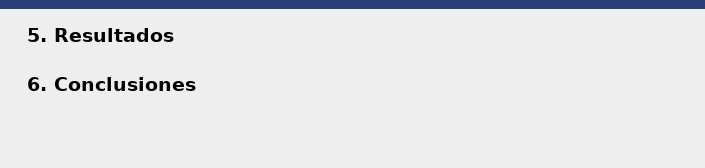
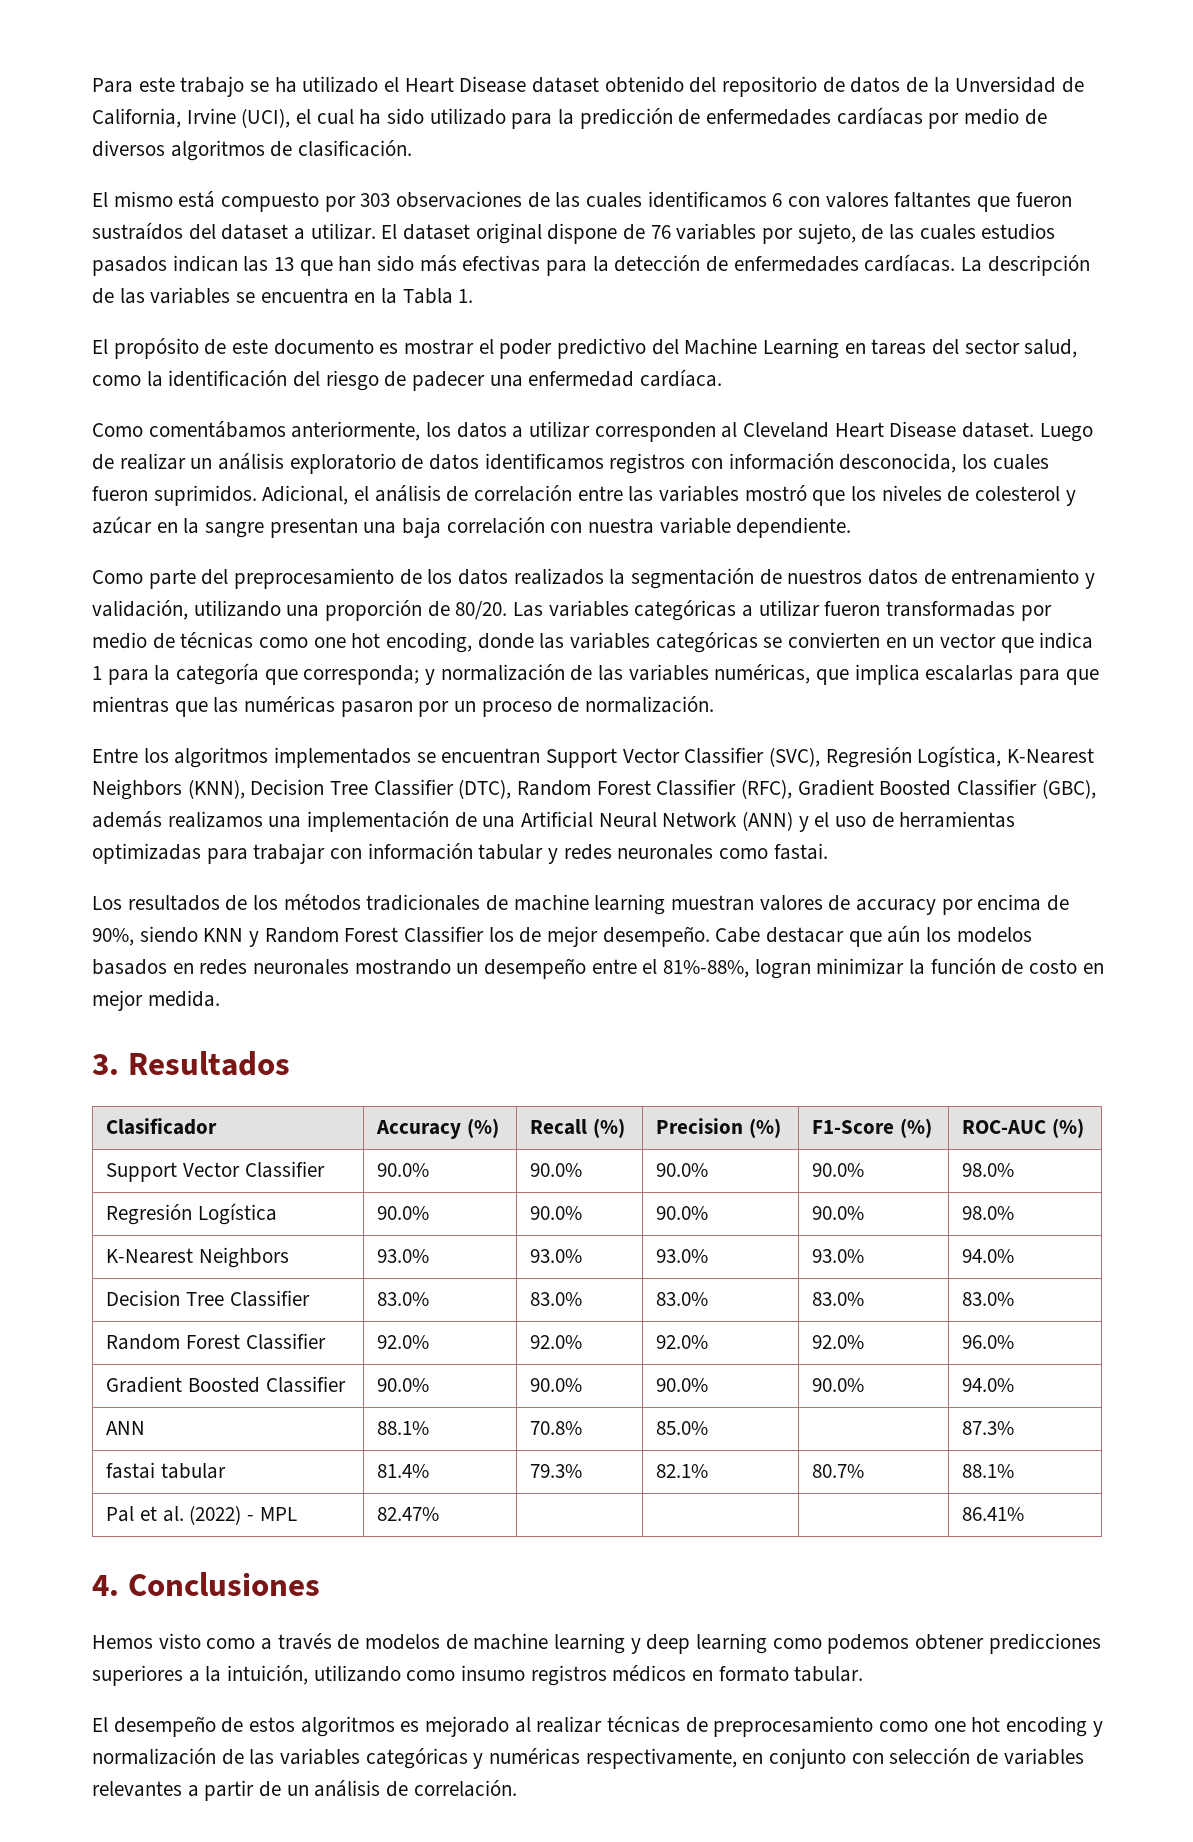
[27,28,174,42] [27,77,196,91] 5. Resultados // 6. Conclusiones -> [92,76,1085,97] [92,107,1047,129] [92,140,413,161] [92,191,1072,212] [92,222,1056,244] [92,254,1090,276] [92,287,474,304] [92,338,1078,359] [92,369,723,391] [92,421,1093,442] [92,453,1049,474] [92,485,1076,506] [92,516,852,538] [92,568,1096,589] [92,600,1052,621] [92,632,1094,653] [92,663,1099,685] [92,696,715,717] [92,746,1095,768] [92,779,1096,800] [92,811,1016,832] [92,843,828,864] [92,894,1070,915] [92,925,1032,947] [92,958,1104,979] [92,990,220,1011] [92,1051,290,1076] [106,1118,218,1135] [376,1118,499,1139] [530,1118,625,1138] [656,1118,781,1138] [812,1118,932,1138] [962,1118,1084,1138] [106,1161,325,1182] [377,1163,430,1177] [530,1163,583,1177] [656,1163,709,1177] [812,1163,865,1177] [962,1163,1015,1177] [106,1203,277,1225] [377,1206,430,1220] [530,1206,583,1220] [656,1206,709,1220] [812,1206,865,1220] [962,1206,1015,1220] [106,1247,289,1268] [377,1249,430,1263] [530,1249,583,1263] [656,1249,709,1263] [812,1249,865,1263] [962,1249,1015,1263] [106,1290,310,1307] [377,1292,430,1306] [530,1292,583,1306] [656,1292,709,1306] [812,1292,865,1306] [962,1292,1015,1306] [106,1333,326,1350] [377,1335,430,1349] [530,1335,583,1349] [656,1335,709,1349] [812,1335,865,1349] [962,1335,1015,1349] [106,1376,346,1393] [377,1378,430,1392] [530,1378,583,1392] [656,1378,709,1392] [812,1378,865,1392] [962,1378,1015,1392] [106,1421,146,1435] [377,1421,430,1435] [530,1421,583,1435] [656,1421,709,1435] [962,1421,1015,1435] [106,1462,226,1479] [377,1464,430,1478] [530,1464,583,1478] [656,1464,709,1478] [812,1464,865,1478] [962,1464,1015,1478] [106,1505,297,1525] [377,1507,440,1521] [962,1507,1025,1521] [92,1572,320,1596] [92,1633,1101,1654] [92,1665,864,1686] [92,1716,1103,1737] [92,1748,1084,1769] [92,1780,517,1801] Para este trabajo se ha utilizado el Heart Disease dataset obtenido del repositorio de datos de la Unversidad de California, Irvine (UCI), el cual ha sido utilizado para la predicción de enfermedades cardíacas por medio de diversos algoritmos de clasificación. // El mismo está compuesto por 303 observaciones de las cuales identificamos 6 con valores faltantes que fueron sustraídos del dataset a utilizar. El dataset original dispone de 76 variables por sujeto, de las cuales estudios pasados indican las 13 que han sido más efectivas para la detección de enfermedades cardíacas. La descripción de las variables se encuentra en la Tabla 1. // El propósito de este documento es mostrar el poder predictivo del Machine Learning en tareas del sector salud, como la identificación del riesgo de padecer una enfermedad cardíaca. // Como comentábamos anteriormente, los datos a utilizar corresponden al Cleveland Heart Disease dataset. Luego de realizar un análisis exploratorio de datos identificamos registros con información desconocida, los cuales fueron suprimidos. Adicional, el análisis de correlación entre las variables mostró que los niveles de colesterol y azúcar en la sangre presentan una baja correlación con nuestra variable dependiente. // Como parte del preprocesamiento de los datos realizados la segmentación de nuestros datos de entrenamiento y validación, utilizando una proporción de 80/20. Las variables categóricas a utilizar fueron transformadas por medio de técnicas como one hot encoding, donde las variables categóricas se convierten en un vector que indica 1 para la categoría que corresponda; y normalización de las variables numéricas, que implica escalarlas para que mientras que las numéricas pasaron por un proceso de normalización. // Entre los algoritmos implementados se encuentran Support Vector Classifier (SVC), Regresión Logística, K-Nearest Neighbors (KNN), Decision Tree Classifier (DTC), Random Forest Classifier (RFC), Gradient Boosted Classifier (GBC), además realizamos una implementación de una Artificial Neural Network (ANN) y el uso de herramientas optimizadas para trabajar con información tabular y redes neuronales como fastai. // Los resultados de los métodos tradicionales de machine learning muestran valores de accuracy por encima de 90%, siendo KNN y Random Forest Classifier los de mejor desempeño. Cabe destacar que aún los modelos basados en redes neuronales mostrando un desempeño entre el 81%-88%, logran minimizar la función de costo en mejor medida. // 3. Resultados // Clasificador | Accuracy (%) | Recall (%) | Precision (%) | F1-Score (%) | ROC-AUC (%) // Support Vector Classifier | 90.0% | 90.0% | 90.0% | 90.0% | 98.0% // Regresión Logística | 90.0% | 90.0% | 90.0% | 90.0% | 98.0% // K-Nearest Neighbors | 93.0% | 93.0% | 93.0% | 93.0% | 94.0% // Decision Tree Classifier | 83.0% | 83.0% | 83.0% | 83.0% | 83.0% // Random Forest Classifier | 92.0% | 92.0% | 92.0% | 92.0% | 96.0% // Gradient Boosted Classifier | 90.0% | 90.0% | 90.0% | 90.0% | 94.0% // ANN | 88.1% | 70.8% | 85.0% | | 87.3% // fastai tabular | 81.4% | 79.3% | 82.1% | 80.7% | 88.1% // Pal et al. (2022) - MPL | 82.47% | | | | 86.41% // 4. Conclusiones // Hemos visto como a través de modelos de machine learning y deep learning como podemos obtener predicciones superiores a la intuición, utilizando como insumo registros médicos en formato tabular. // El desempeño de estos algoritmos es mejorado al realizar técnicas de preprocesamiento como one hot encoding y normalización de las variables categóricas y numéricas respectivamente, en conjunto con selección de variables relevantes a partir de un análisis de correlación.

